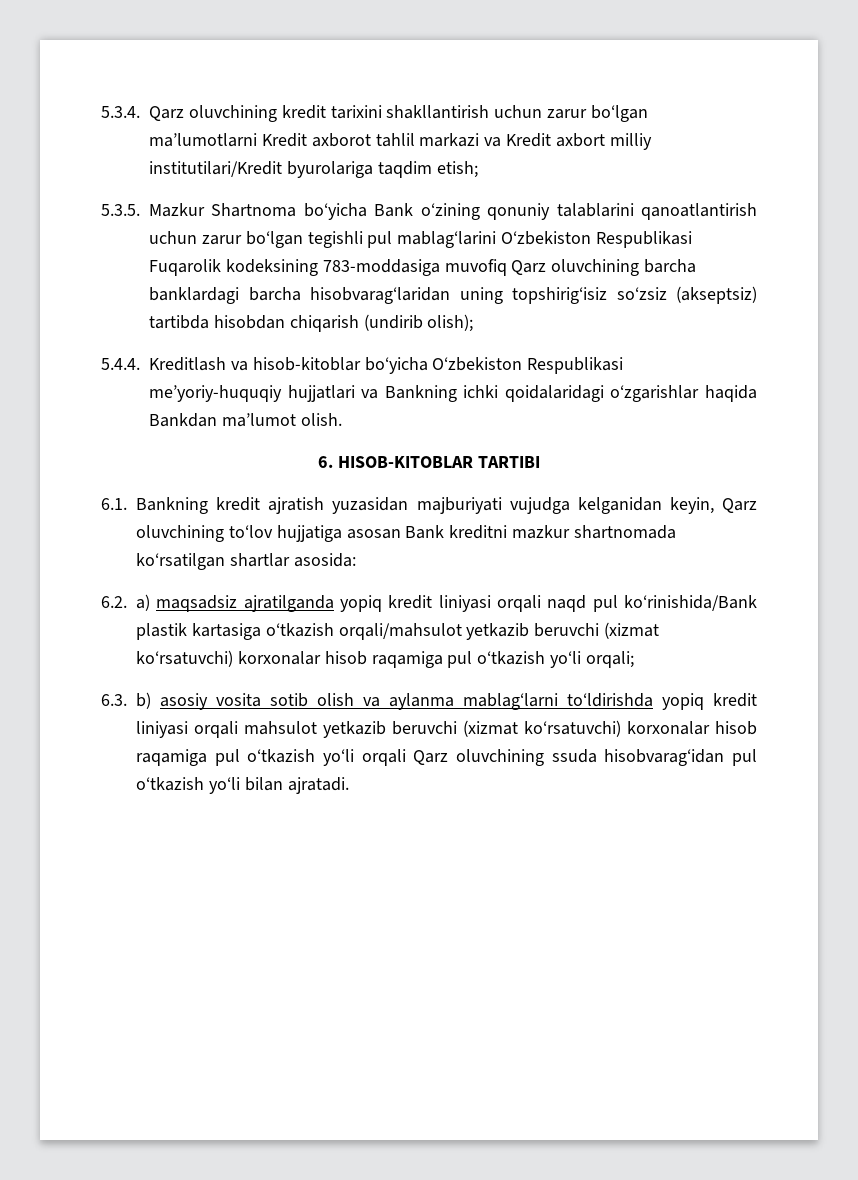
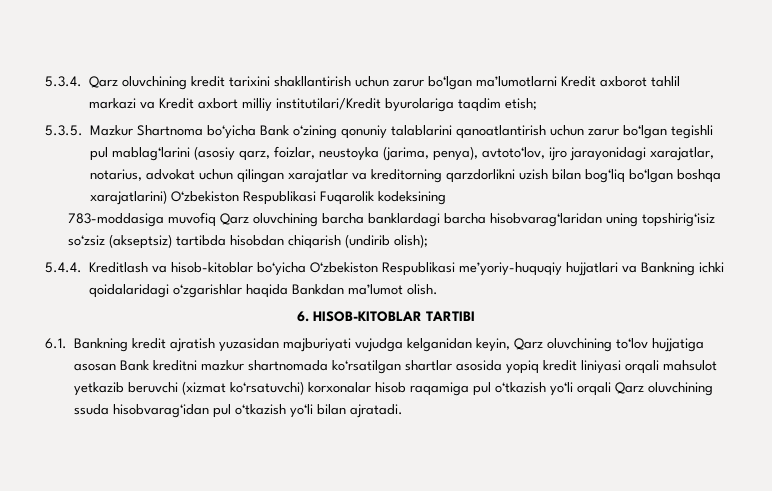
(497, 239) none -> [194,146,715,161] [90,169,722,183] [90,190,168,205] (asosiy qarz, foizlar, neustoyka (jarima, penya), avtoto‘lov, ijro jarayonidagi xarajatlar, notarius, advokat uchun qilingan xarajatlar va kreditorning qarzdorlikni uzish bilan bog‘liq bo‘lgan boshqa xarajatlarini)
(318, 267) none -> (447, 198) //
[293,553,356,567] [101,594,757,612] [136,622,660,640] [136,650,635,668] [101,692,653,710] asosida: // 6.2. a) maqsadsiz ajratilganda yopiq kredit liniyasi orqali naqd pul ko‘rinishida/Bank plastik kartasiga o‘tkazish orqali/mahsulot yetkazib beruvchi (xizmat ko‘rsatuvchi) korxonalar hisob raqamiga pul o‘tkazish yo‘li orqali; // 6.3. b) asosiy vosita sotib olish va aylanma mablag‘larni to‘ldirishda -> [456,360,503,371] asosida

